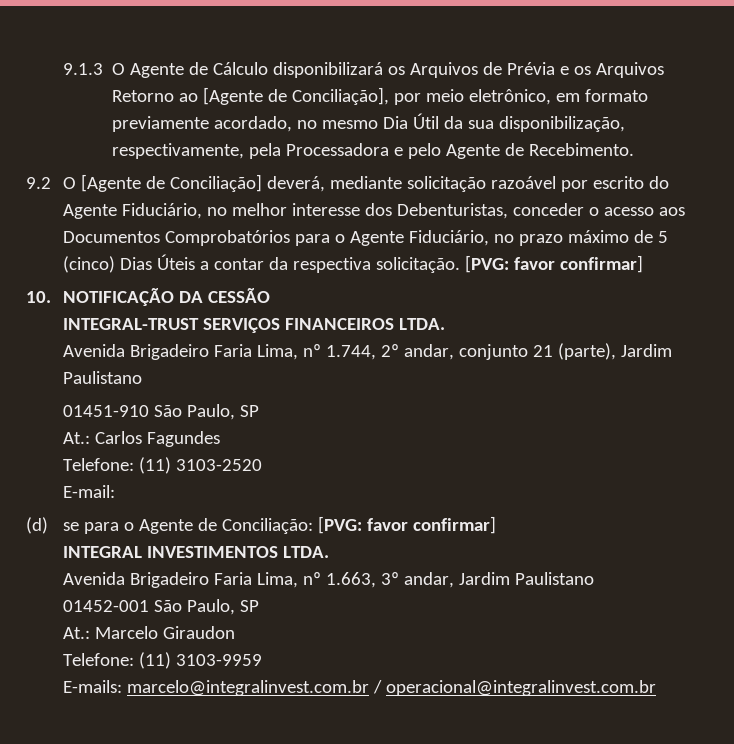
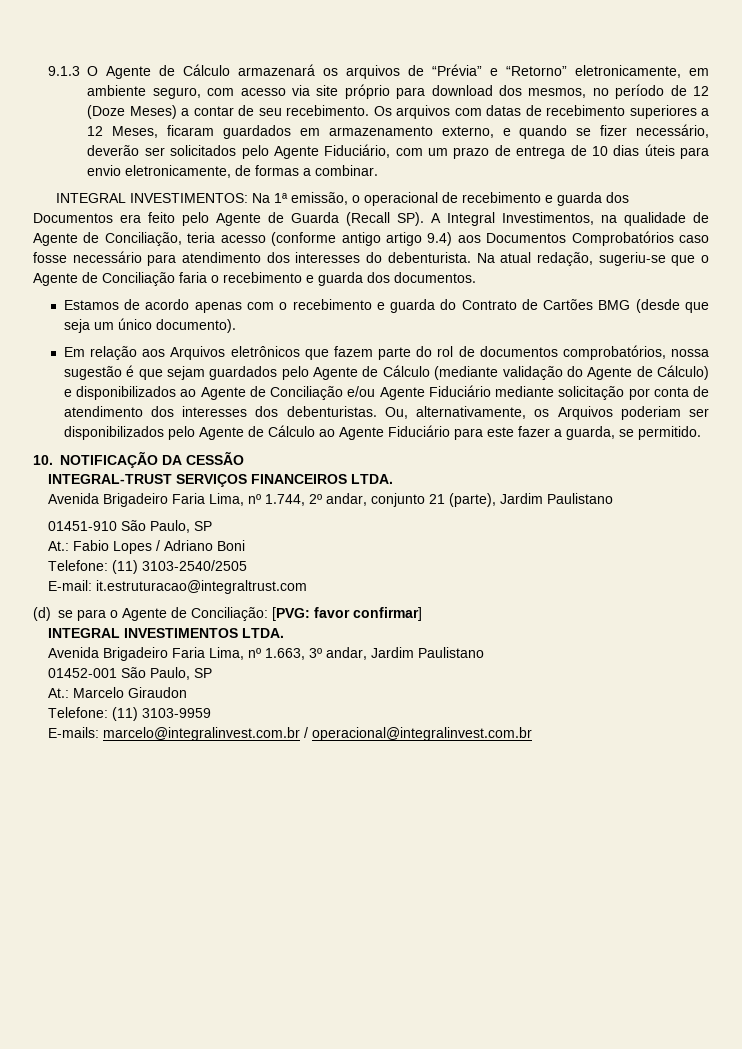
[272,62,664,78] [111,87,648,105] [111,113,625,132] [111,143,634,159] [26,174,669,192] [62,203,685,219] [62,230,668,246] [62,254,643,273] disponibilizará os Arquivos de Prévia e os Arquivos Retorno ao [Agente de Conciliação], por meio eletrônico, em formato previamente acordado, no mesmo Dia Útil da sua disponibilização, respectivamente, pela Processadora e pelo Agente de Recebimento. // 9.2 O [Agente de Conciliação] deverá, mediante solicitação razoável por escrito do Agente Fiduciário, no melhor interesse dos Debenturistas, conceder o acesso aos Documentos Comprobatórios para o Agente Fiduciário, no prazo máximo de 5 (cinco) Dias Úteis a contar da respectiva solicitação. [PVG: favor confirmar] -> [238,64,710,79] [87,84,710,99] [87,105,709,119] [87,124,709,139] [87,144,709,159] [87,165,379,178] [55,192,629,206] [33,212,709,226] [33,231,709,246] [33,251,709,266] [33,272,476,286] [63,299,709,313] [63,318,236,333] [63,345,709,360] [63,365,710,380] [63,385,709,400] [63,406,709,420] [63,425,701,440] armazenará os arquivos de “Prévia” e “Retorno” eletronicamente, em ambiente seguro, com acesso via site próprio para download dos mesmos, no período de 12 (Doze Meses) a contar de seu recebimento. Os arquivos com datas de recebimento superiores a 12 Meses, ficaram guardados em armazenamento externo, e quando se fizer necessário, deverão ser solicitados pelo Agente Fiduciário, com um prazo de entrega de 10 dias úteis para envio eletronicamente, de formas a combinar. // INTEGRAL INVESTIMENTOS: Na 1ª emissão, o operacional de recebimento e guarda dos Documentos era feito pelo Agente de Guarda (Recall SP). A Integral Investimentos, na qualidade de Agente de Conciliação, teria acesso (conforme antigo artigo 9.4) aos Documentos Comprobatórios caso fosse necessário para atendimento dos interesses do debenturista. Na atual redação, sugeriu-se que o Agente de Conciliação faria o recebimento e guarda dos documentos. // Estamos de acordo apenas com o recebimento e guarda do Contrato de Cartões BMG (desde que seja um único documento). // Em relação aos Arquivos eletrônicos que fazem parte do rol de documentos comprobatórios, nossa sugestão é que sejam guardados pelo Agente de Cálculo (mediante validação do Agente de Cálculo) e disponibilizados ao Agente de Conciliação e/ou Agente Fiduciário mediante solicitação por conta de atendimento dos interesses dos debenturistas. Ou, alternativamente, os Arquivos poderiam ser disponibilizados pelo Agente de Cálculo ao Agente Fiduciário para este fazer a guarda, se permitido.
[94,431,220,447] [62,457,262,474] Carlos Fagundes // Telefone: (11) 3103-2520 -> [73,540,246,554] [48,560,248,574] Fabio Lopes / Adriano Boni // Telefone: (11) 3103-2540/2505
(115, 491) none -> [96,580,308,594] it.estruturacao@integraltrust.com

